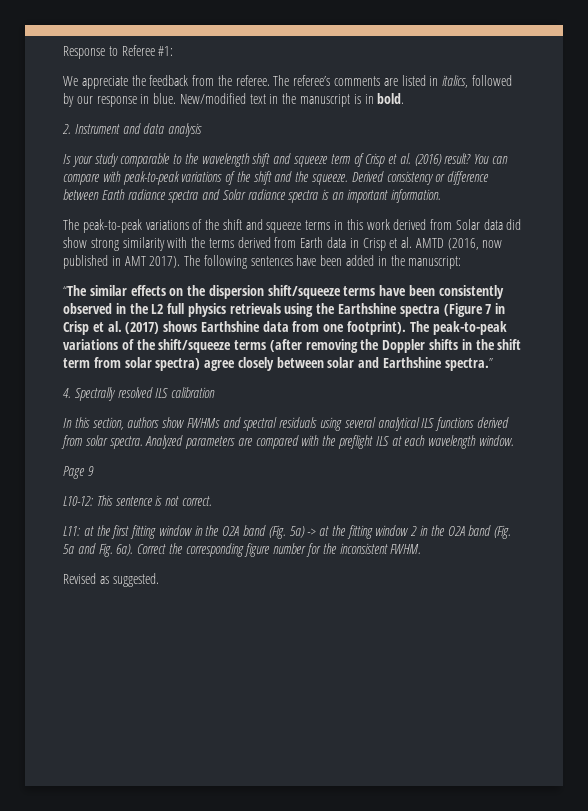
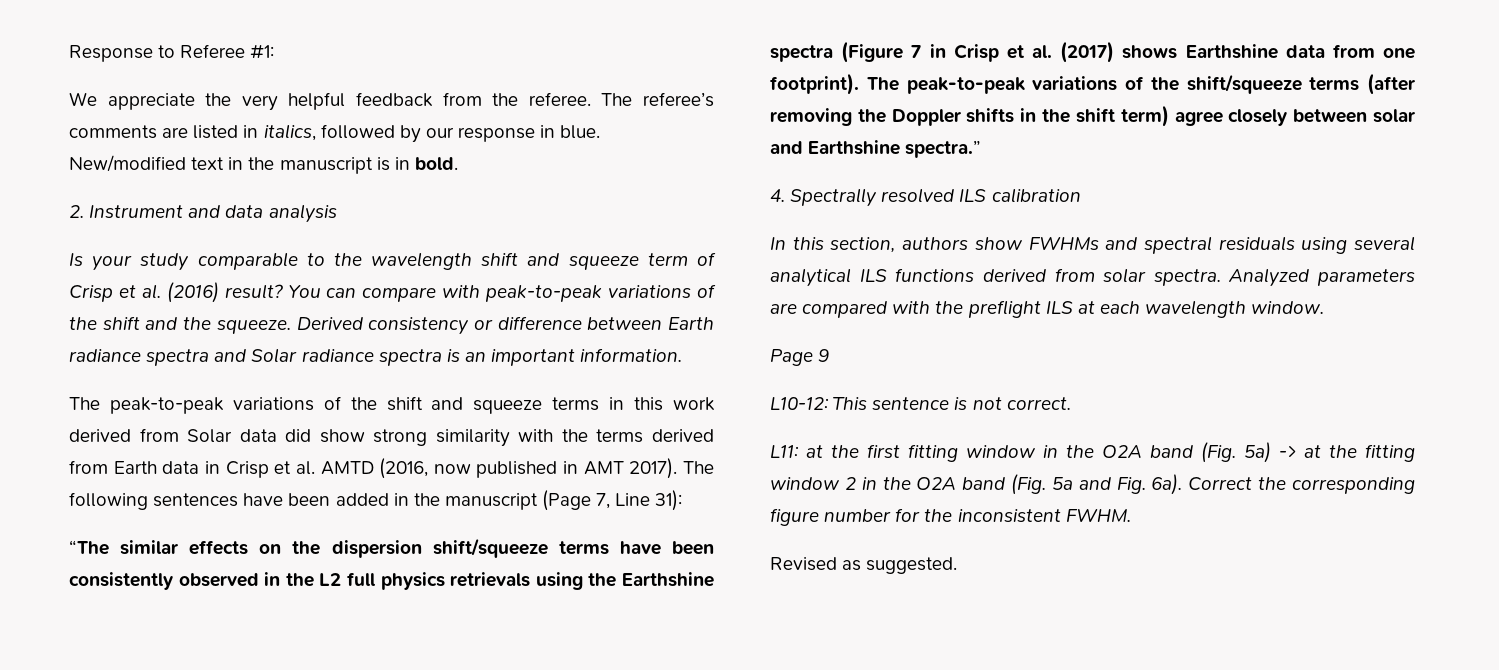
(146, 80) none -> [241,92,346,111] very helpful
[408,256,462,269] manuscript: -> [444,490,683,511] manuscript (Page 7, Line 31):
[63,357,201,371] term from solar spectra) -> [1120,105,1169,127] term)

